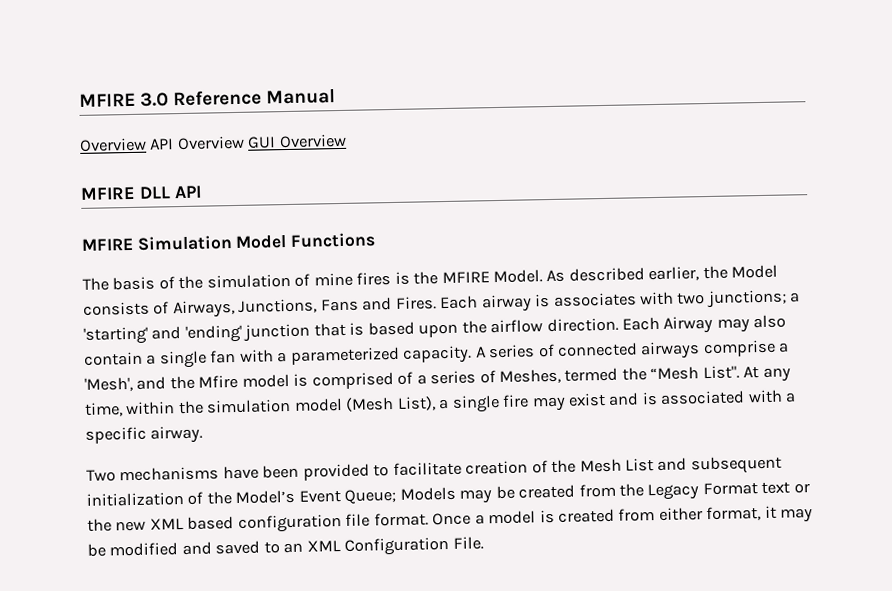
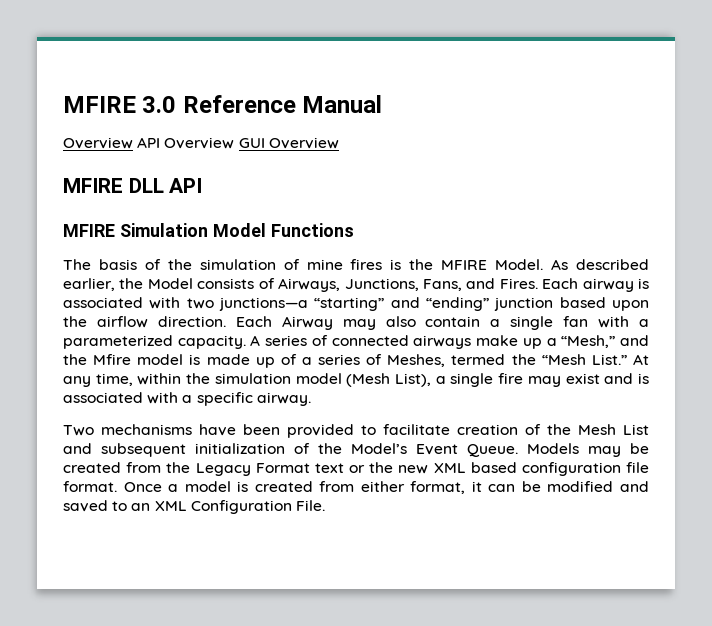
[320,298,359,312] Fans -> [422,279,462,291] Fans,
[552,292,637,307] associates -> [63,297,143,308] associated
[705,289,801,309] [83,322,365,345] junctions; a 'starting' and 'ending' junction that is -> [219,297,554,311] junctions—a “starting” and “ending” junction
[702,339,790,358] [84,376,133,392] comprise a 'Mesh', -> [476,335,616,349] make up a “Mesh,”
[311,372,394,390] comprised -> [206,354,275,368] made up
[702,365,740,380] List". -> [591,354,627,365] List.”
[344,488,397,504] Queue; -> [467,444,518,457] Queue.
[780,508,814,523] may -> [488,484,516,492] can

